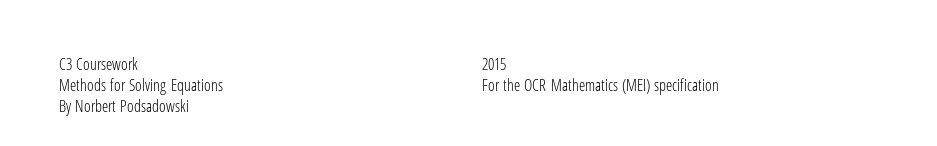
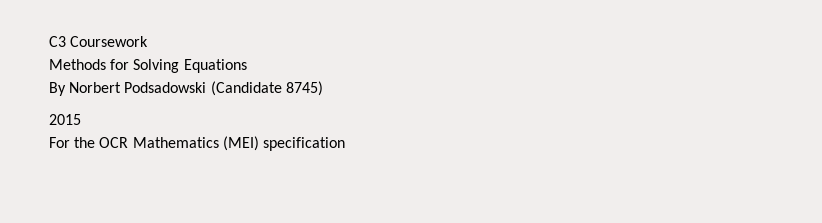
(190, 105) none -> [210,81,323,96] (Candidate 8745)

